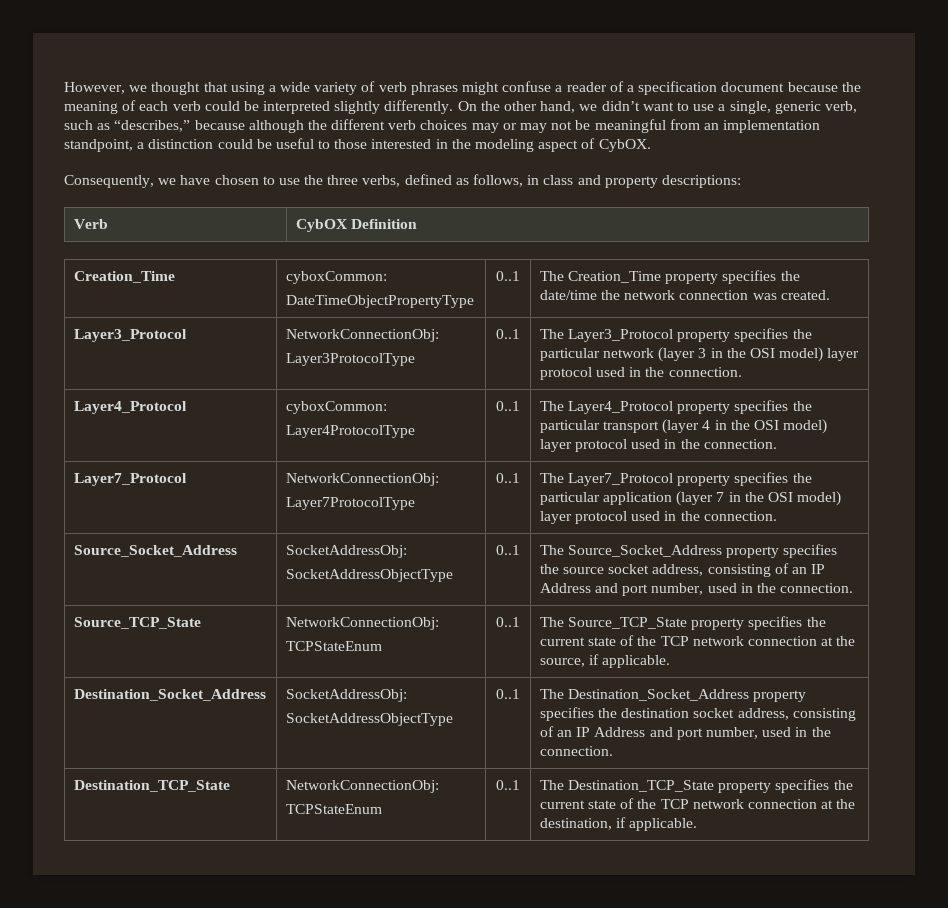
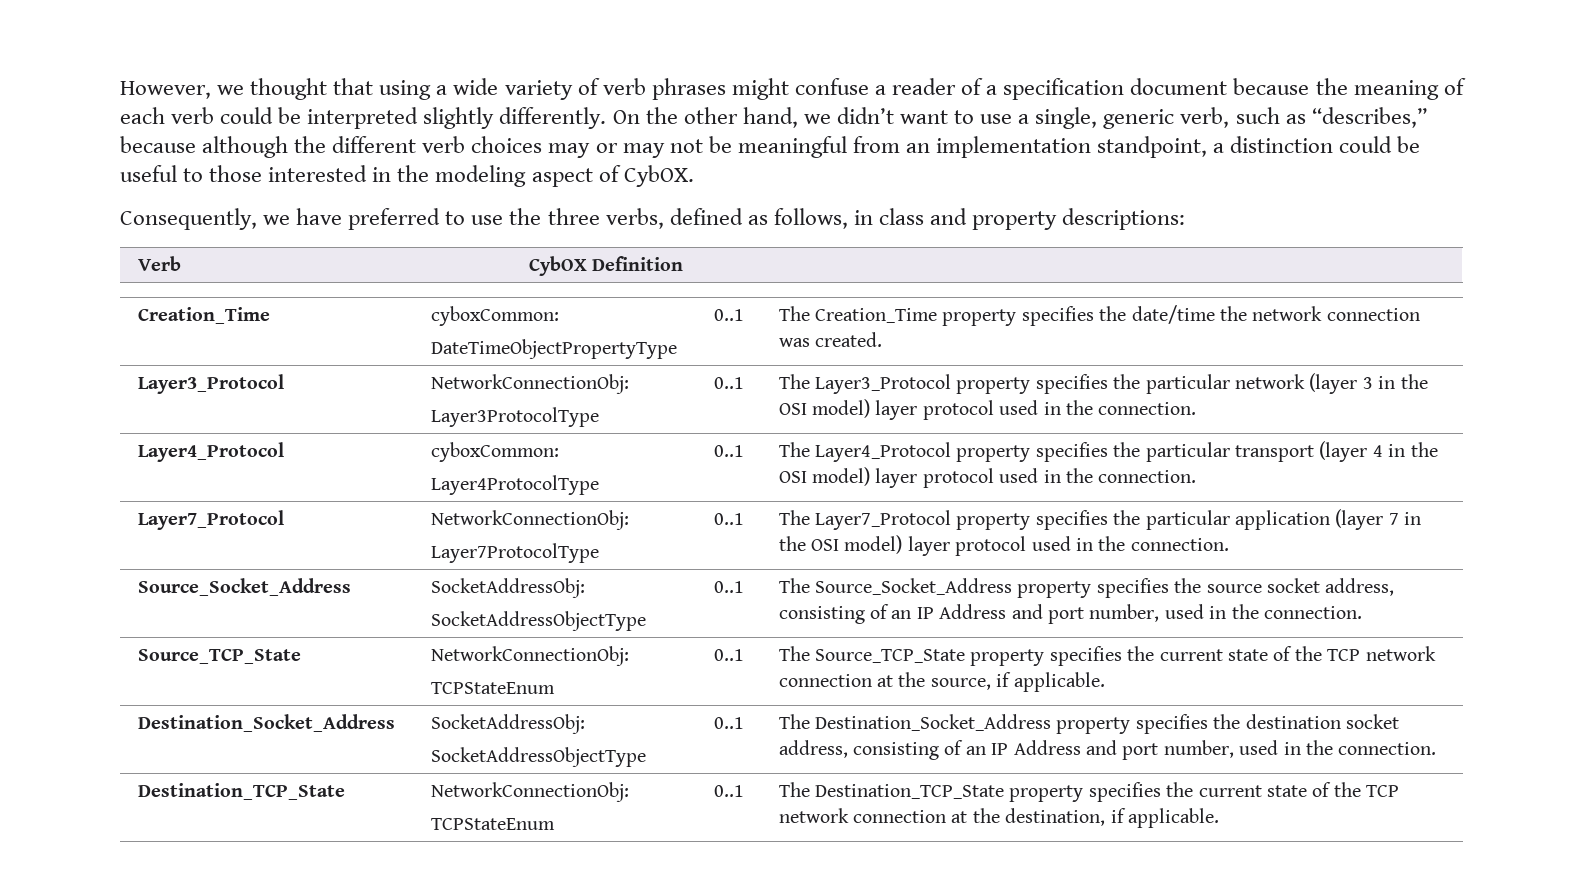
[214,175,259,185] chosen -> [348,208,441,230] preferred

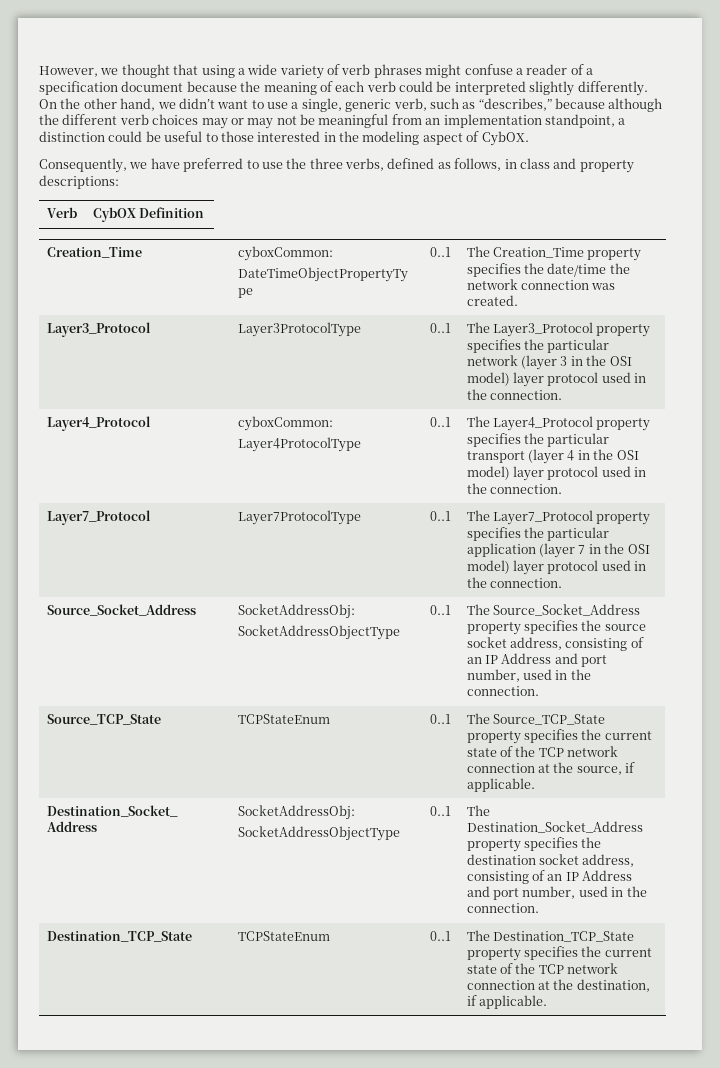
[430,374,629,394] NetworkConnectionObj: // -> (151, 329) none
[430,510,629,530] NetworkConnectionObj: // -> (151, 517) none
[430,646,629,666] NetworkConnectionObj: // -> (161, 719) none
[430,782,629,802] NetworkConnectionObj: // -> (192, 936) none

